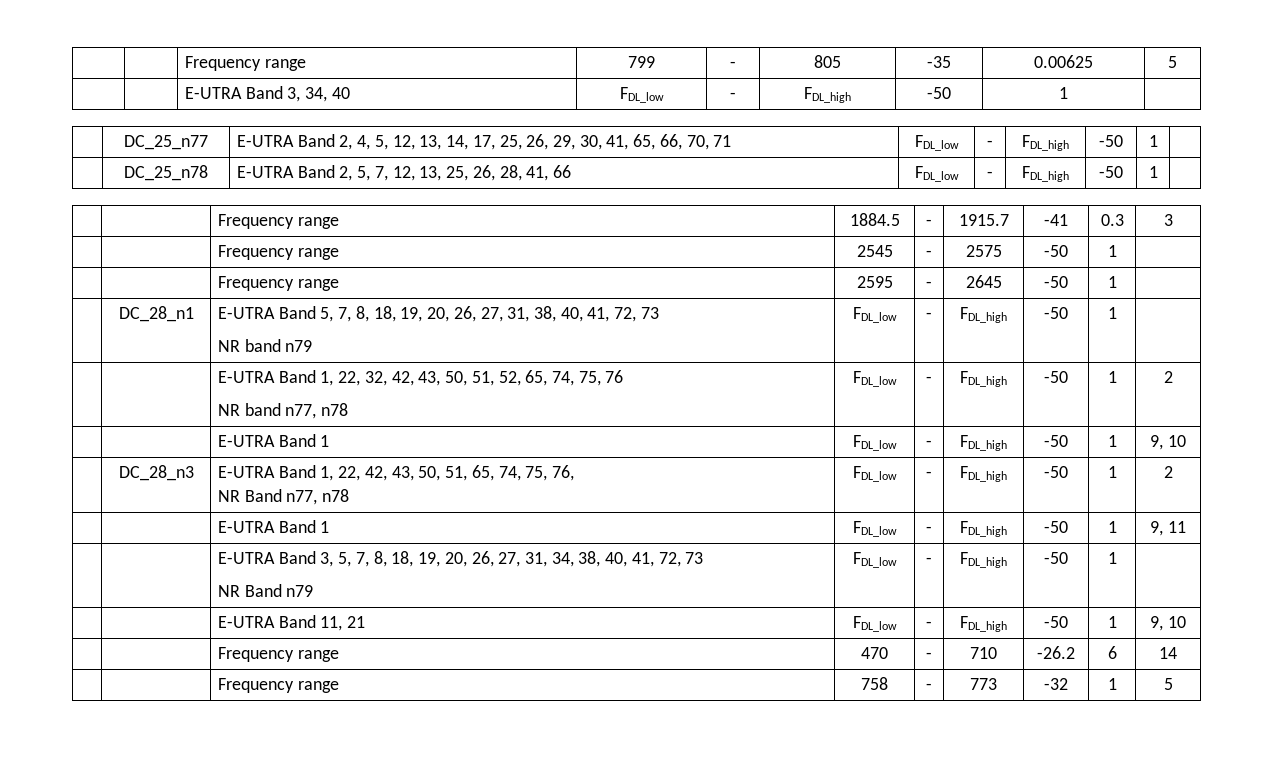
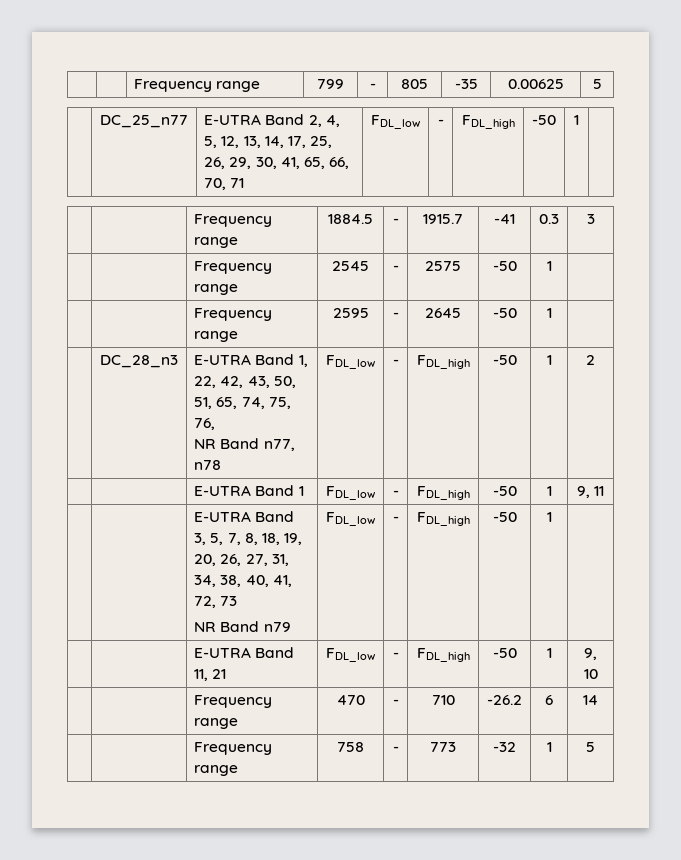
[185,86,350,102] [619,87,664,103] [730,92,736,99] [804,87,851,103] [927,87,951,99] [1059,87,1068,99] // | | E-UTRA Band 3, 34, 40 | FDL_low | - | FDL_high | -50 | 1 | -> (602, 84) none
[124,165,208,181] [237,165,571,181] [914,166,959,182] [987,171,993,178] [1022,166,1069,182] [1099,166,1123,178] [1148,166,1158,178] // | DC_25_n78 | E-UTRA Band 2, 5, 7, 12, 13, 25, 26, 28, 41, 66 | FDL_low | - | FDL_high | -50 | 1 | -> (579, 120) none
[118,306,194,322] [218,306,659,322] [218,339,313,352] [852,307,897,323] [926,312,932,319] [960,307,1007,323] [1044,307,1068,319] [1107,307,1117,319] [218,370,624,386] [218,403,349,419] [852,371,897,387] [926,376,932,383] [960,371,1007,387] [1044,371,1068,383] [1107,371,1117,383] [1163,371,1173,383] [218,434,330,447] [852,435,897,451] [926,440,932,447] [960,435,1007,451] [1044,435,1068,447] [1107,435,1117,447] [1150,435,1186,450] // | DC_28_n1 | E-UTRA Band 5, 7, 8, 18, 19, 20, 26, 27, 31, 38, 40, 41, 72, 73 // NR band n79 | FDL_low | - | FDL_high | -50 | 1 | // | | E-UTRA Band 1, 22, 32, 42, 43, 50, 51, 52, 65, 74, 75, 76 // NR band n77, n78 | FDL_low | - | FDL_high | -50 | 1 | 2 // | | E-UTRA Band 1 | FDL_low | - | FDL_high | -50 | 1 | 9, 10 -> (552, 313) none

